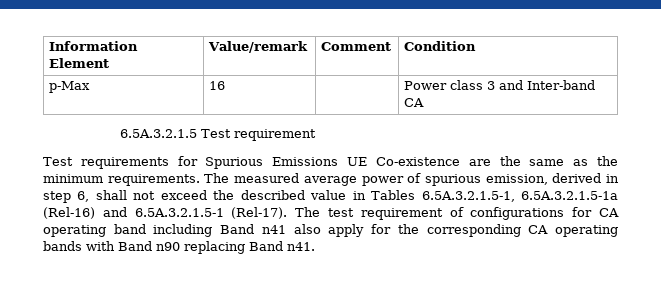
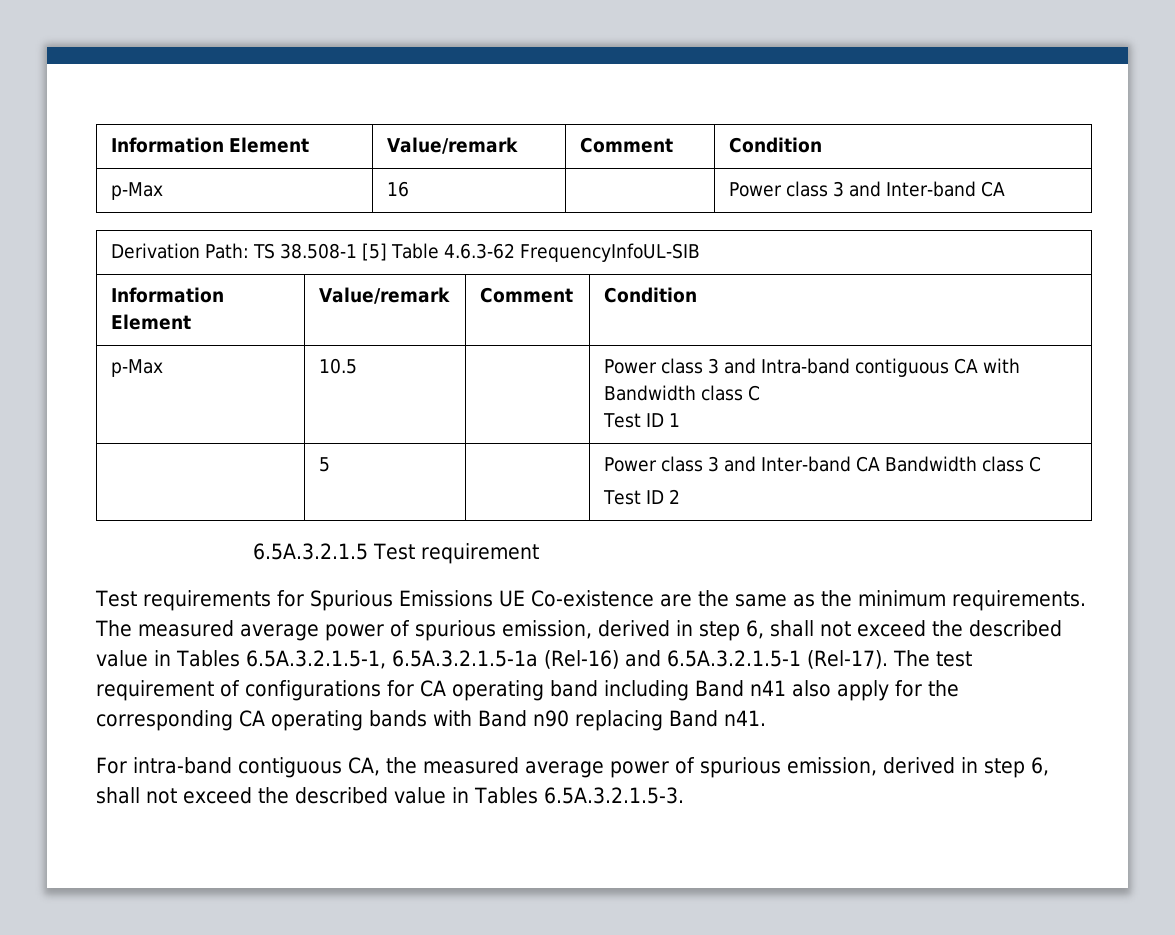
(425, 102) none -> [111,243,701,262] [111,287,225,303] [111,314,192,330] [319,287,451,304] [480,287,574,303] [604,287,698,303] [111,359,164,377] [319,358,358,374] [604,358,1021,377] [604,385,761,401] [603,413,681,428] [319,457,331,472] [604,456,1042,472] [603,489,681,505] // Derivation Path: TS 38.508-1 [5] Table 4.6.3-62 FrequencyInfoUL-SIB // Information Element | Value/remark | Comment | Condition // p-Max | 10.5 | | Power class 3 and Intra-band contiguous CA with Bandwidth class C // Test ID 1 // | 5 | | Power class 3 and Inter-band CA Bandwidth class C // Test ID 2
(315, 246) none -> [96,757,1049,778] [96,787,684,804] // For intra-band contiguous CA, the measured average power of spurious emission, derived in step 6, shall not exceed the described value in Tables 6.5A.3.2.1.5-3.

